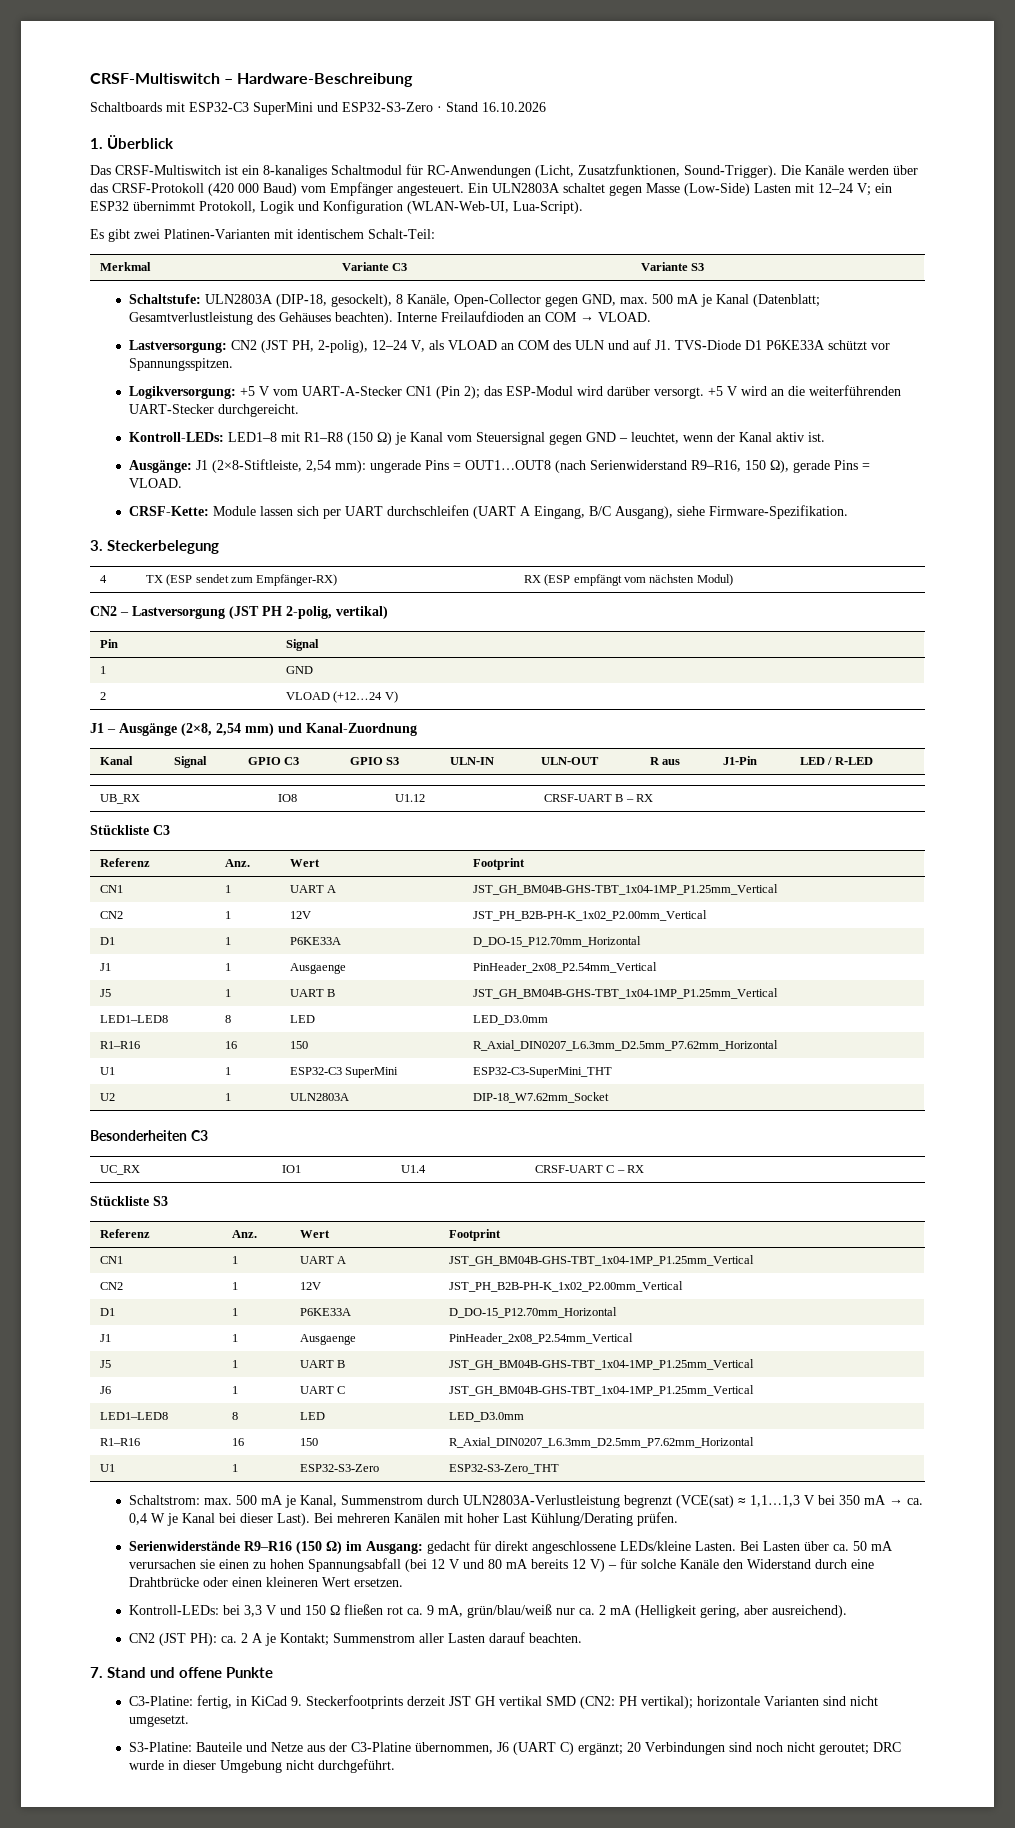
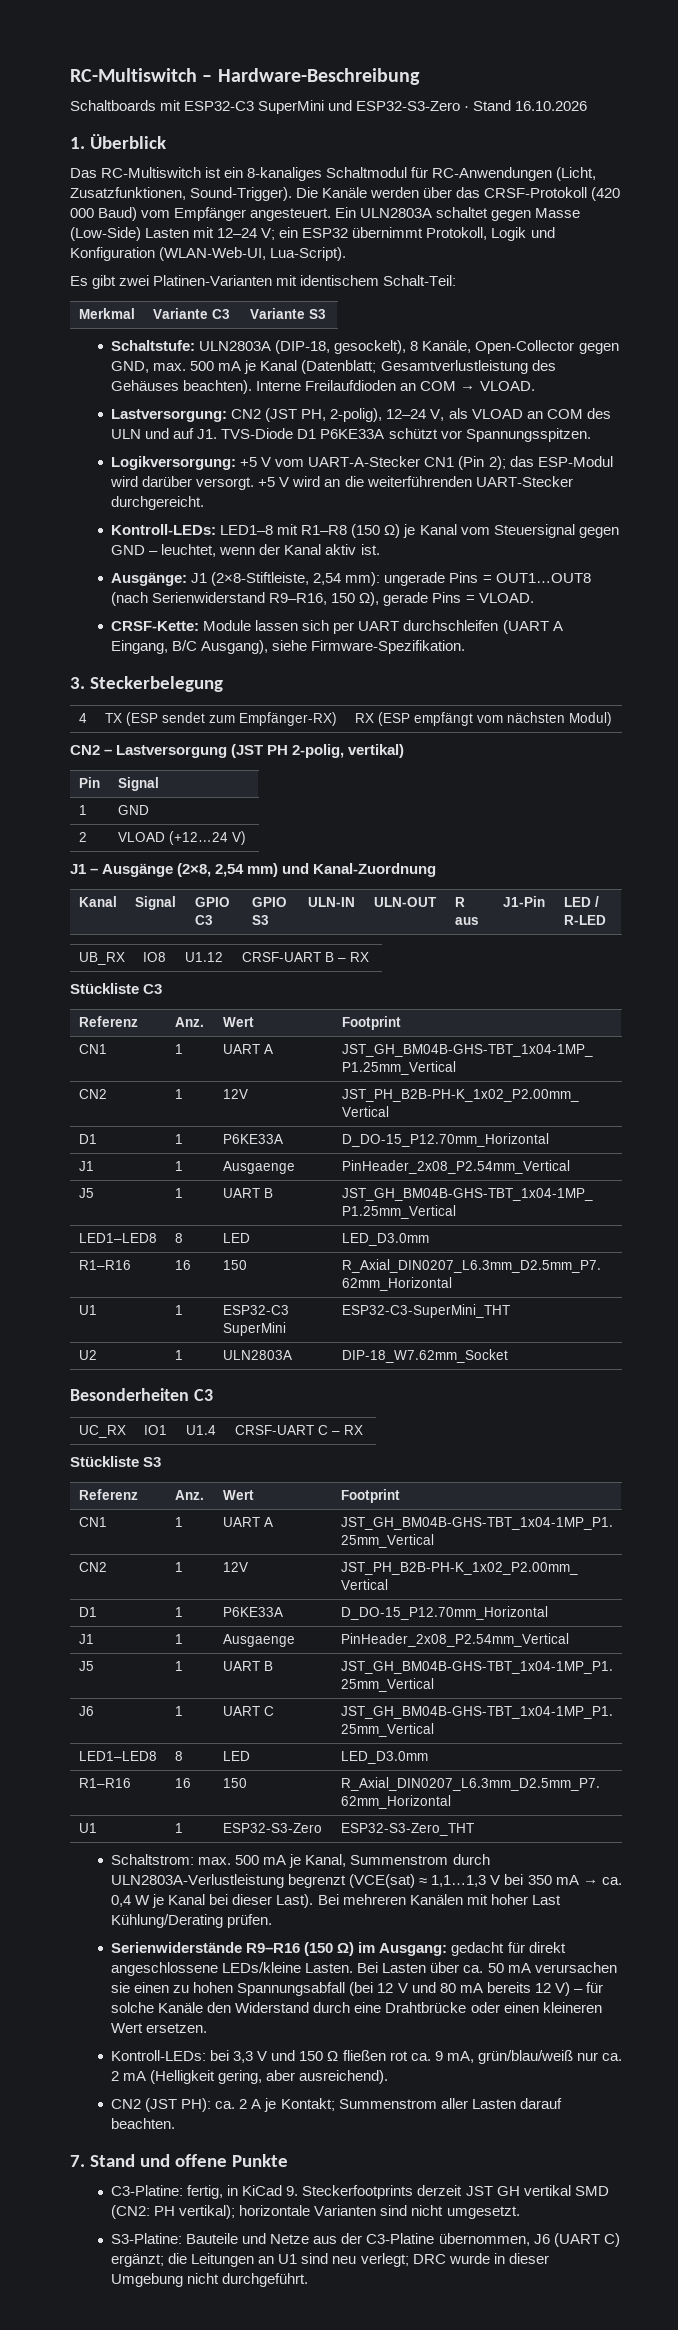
[90,73,220,84] CRSF-Multiswitch -> [70,68,197,82] RC-Multiswitch
[115,165,221,175] CRSF-Multiswitch -> [101,167,202,178] RC-Multiswitch
[626,1742,869,1755] 20 Verbindungen sind noch nicht geroutet; -> [168,2253,409,2267] die Leitungen an U1 sind neu verlegt;

